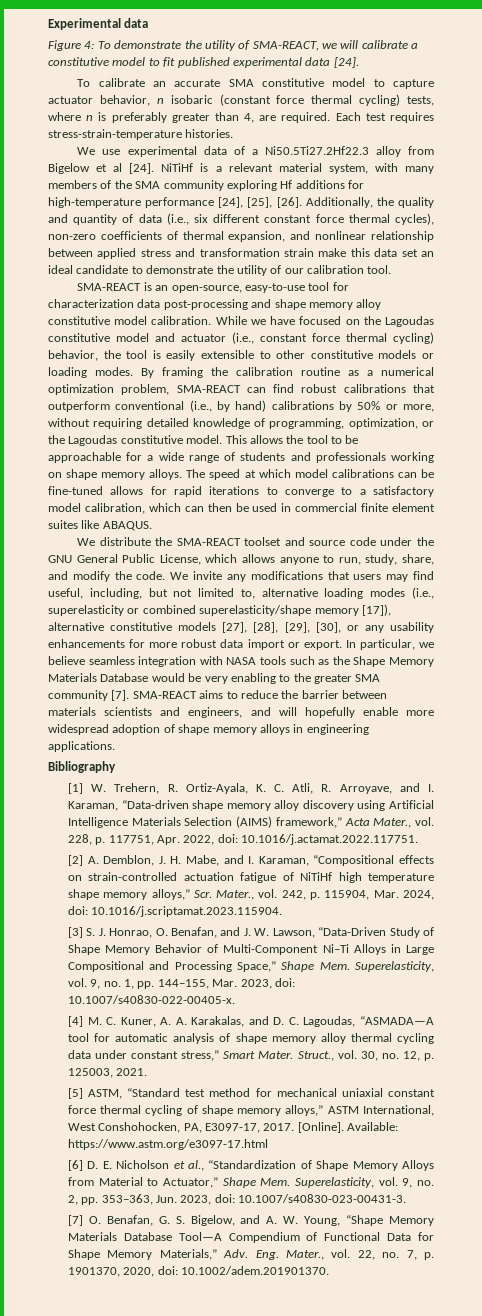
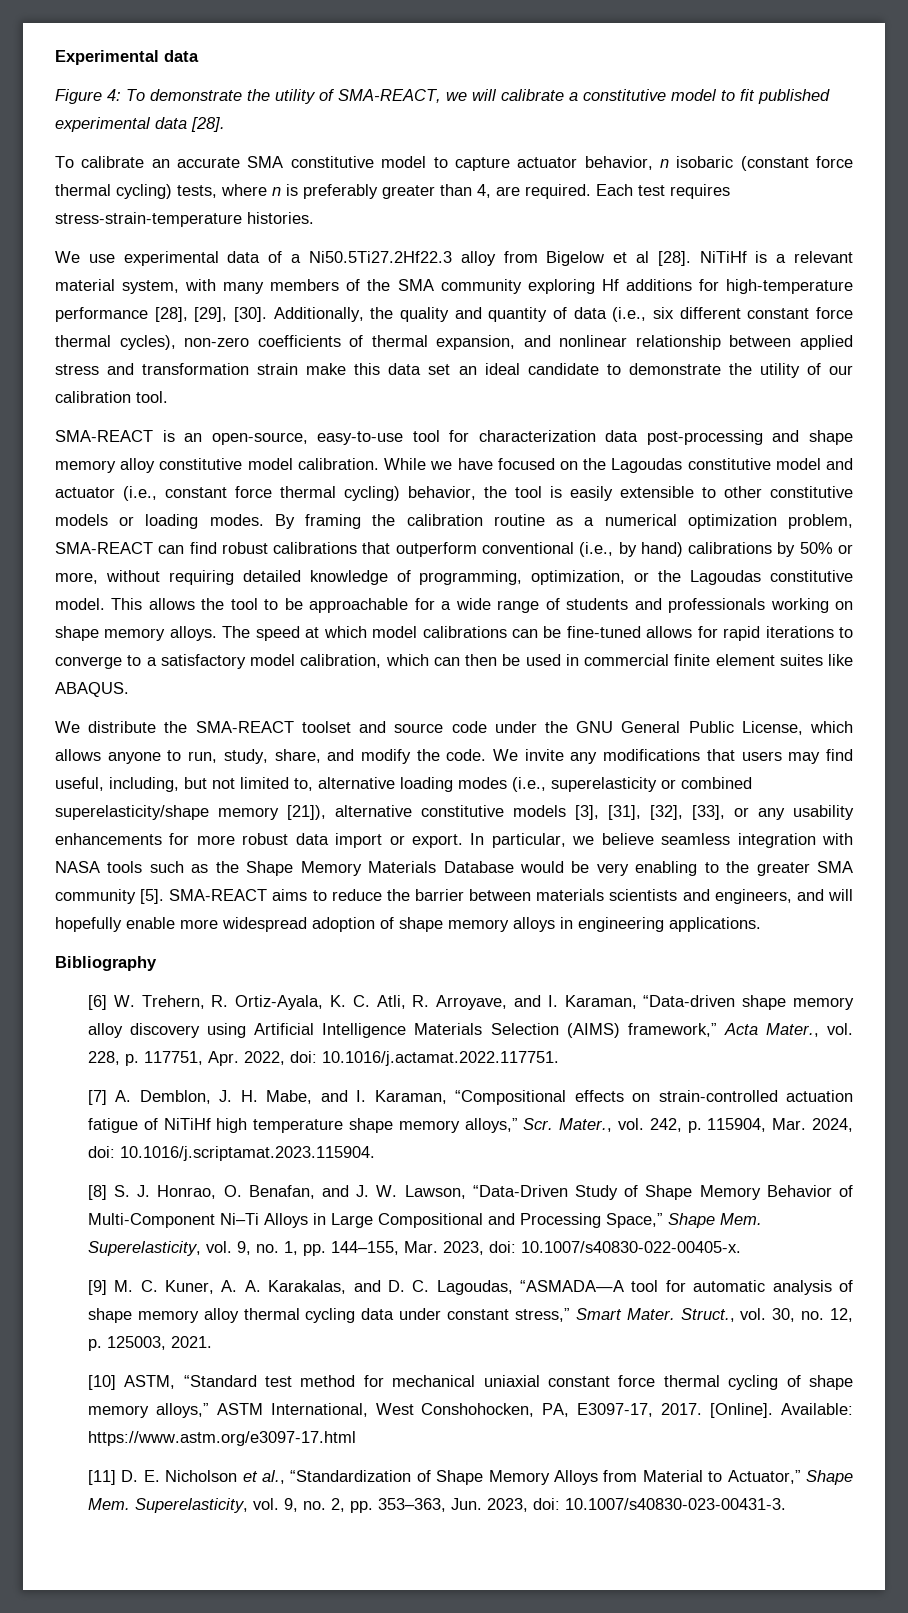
[333,57,359,68] [24]. -> [191,117,225,132] [28].
[129,163,155,174] [24]. -> [657,251,691,266] [28].
[218,197,302,208] [24], [25], [26]. -> [154,307,267,322] [28], [29], [30].
[361,604,391,616] [17]), -> [287,805,326,820] [21]),
[222,622,341,633] [27], [28], [29], [30], -> [575,805,725,820] [3], [31], [32], [33],
[111,690,130,701] [7]. -> [140,889,165,904] [5].
[67,783,83,794] [1] -> [87,995,107,1010] [6]
[67,855,83,866] [2] -> [87,1090,107,1105] [7]
[67,927,83,938] [3] -> [87,1185,107,1200] [8]
[67,1016,83,1027] [4] -> [87,1280,107,1295] [9]
[67,1088,83,1099] [5] -> [87,1375,116,1390] [10]
[67,1160,83,1171] [6] -> [87,1470,116,1485] [11]
[67,1215,435,1226] [67,1232,434,1243] [67,1249,435,1260] [67,1266,330,1277] // [7] O. Benafan, G. S. Bigelow, and A. W. Young, “Shape Memory Materials Database Tool—A Compendium of Functional Data for Shape Memory Materials,” Adv. Eng. Mater., vol. 22, no. 7, p. 1901370, 2020, doi: 10.1002/adem.201901370. -> (786, 1504) none

